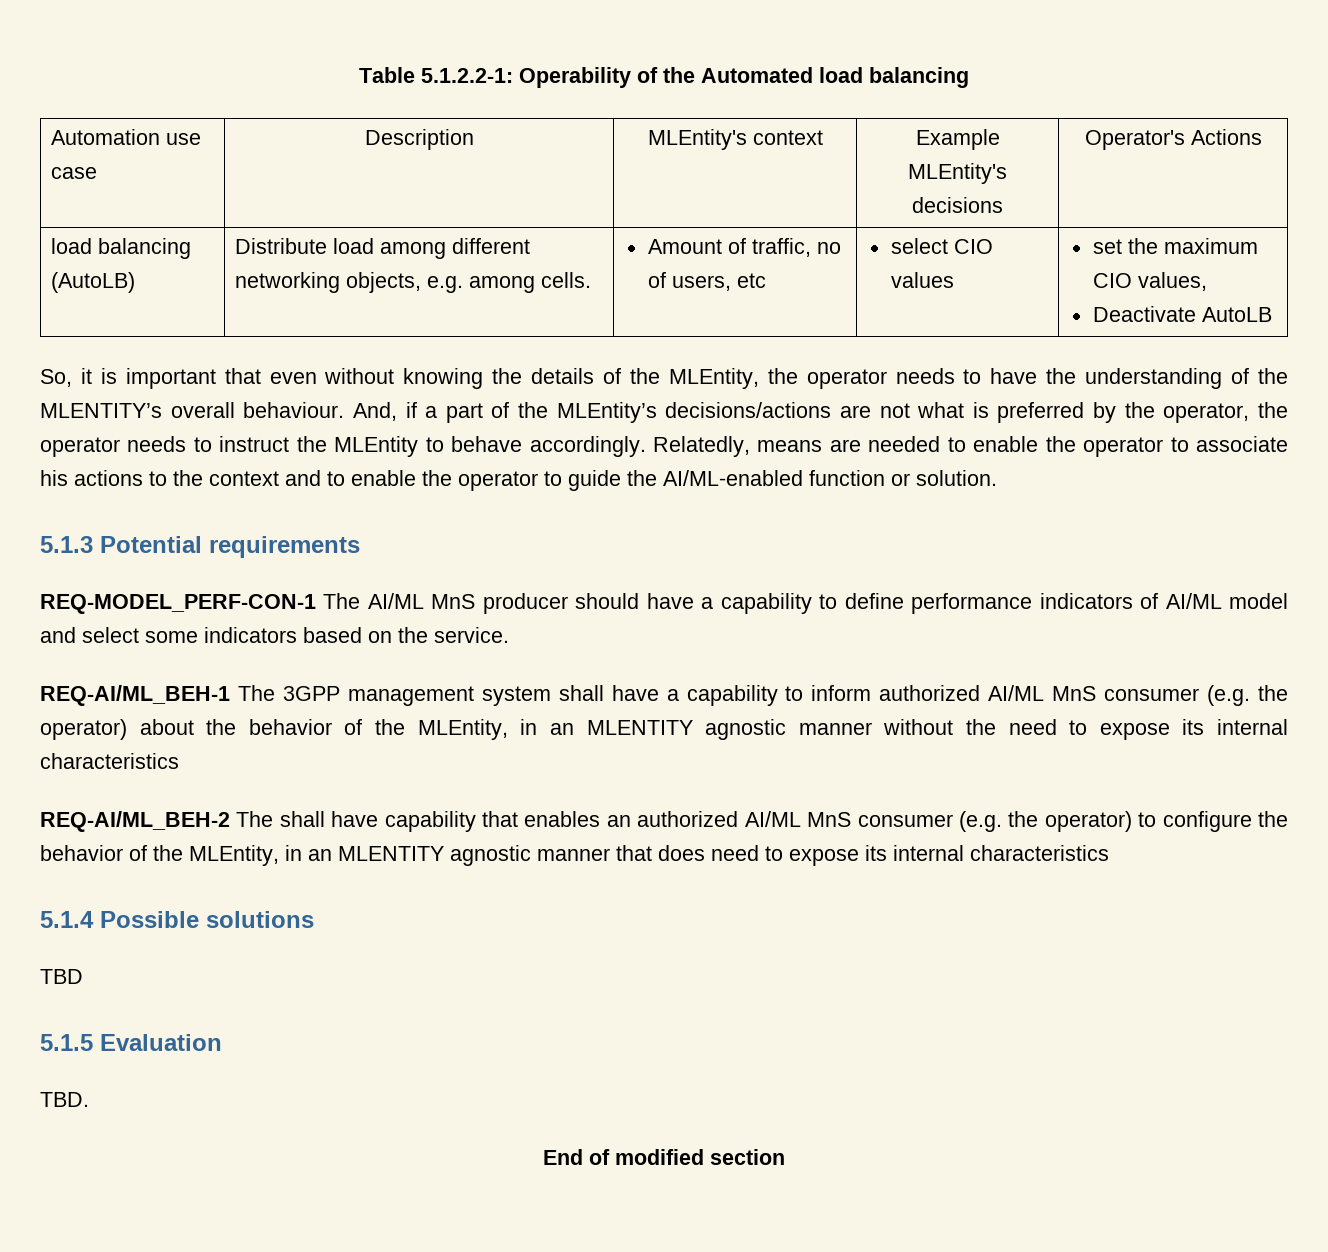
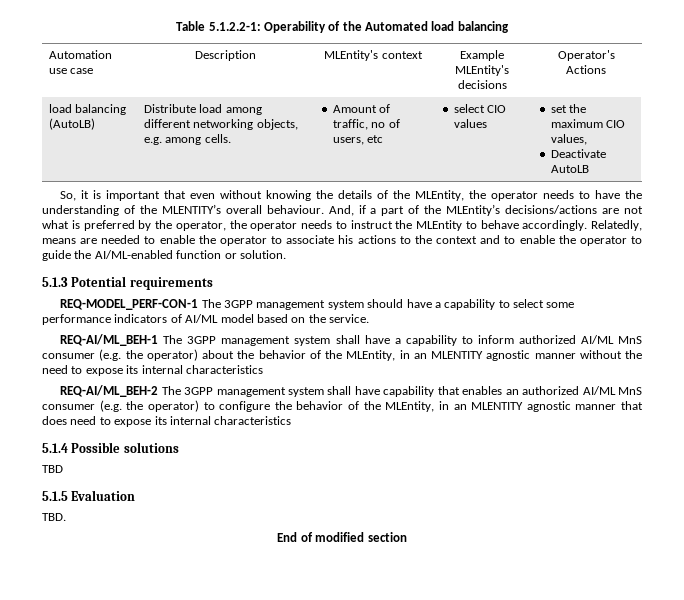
[367,593,568,614] AI/ML MnS producer -> [224,300,364,310] 3GPP management system
[844,593,904,609] define -> [513,299,575,308] select some
[40,627,297,643] and select some indicators -> (254, 318) none
(274, 819) none -> [184,387,325,397] 3GPP management system

